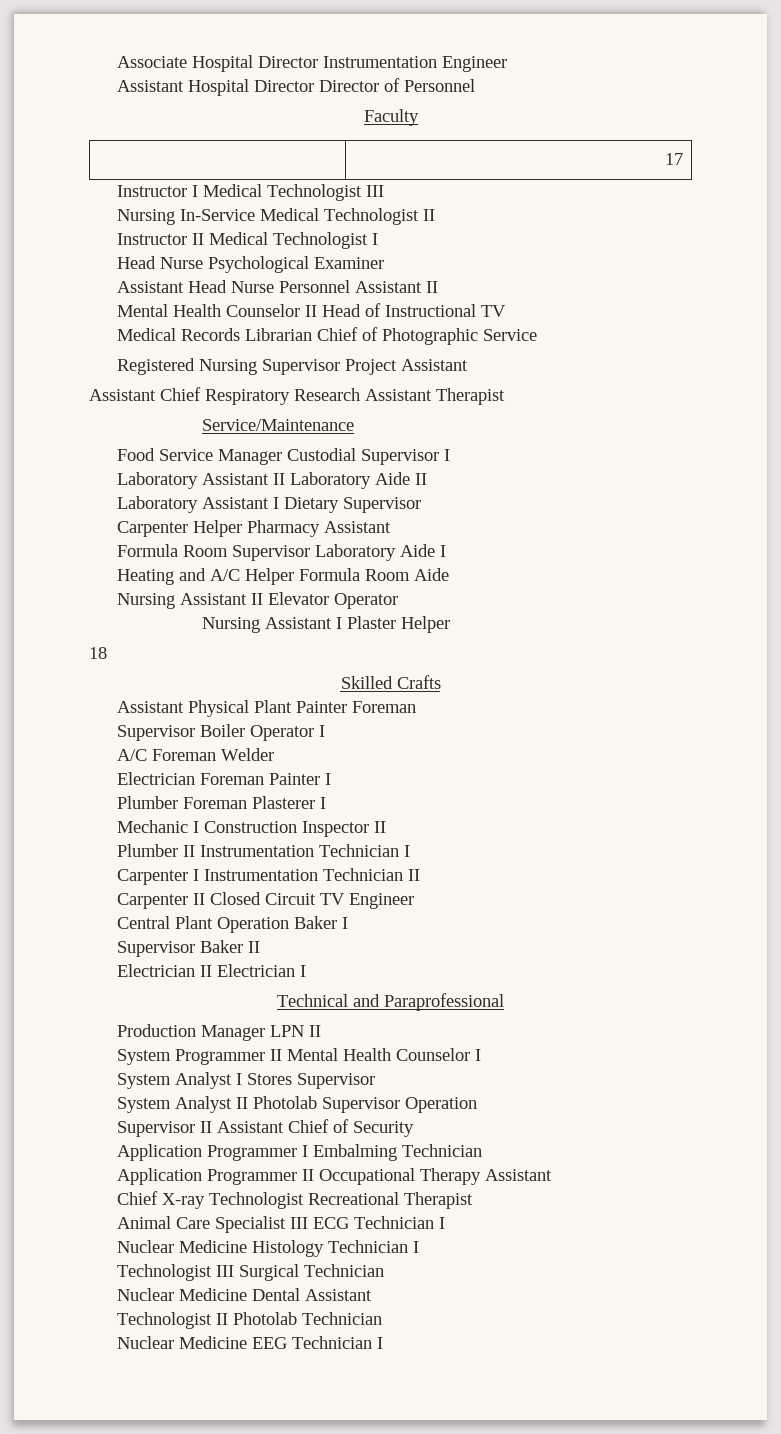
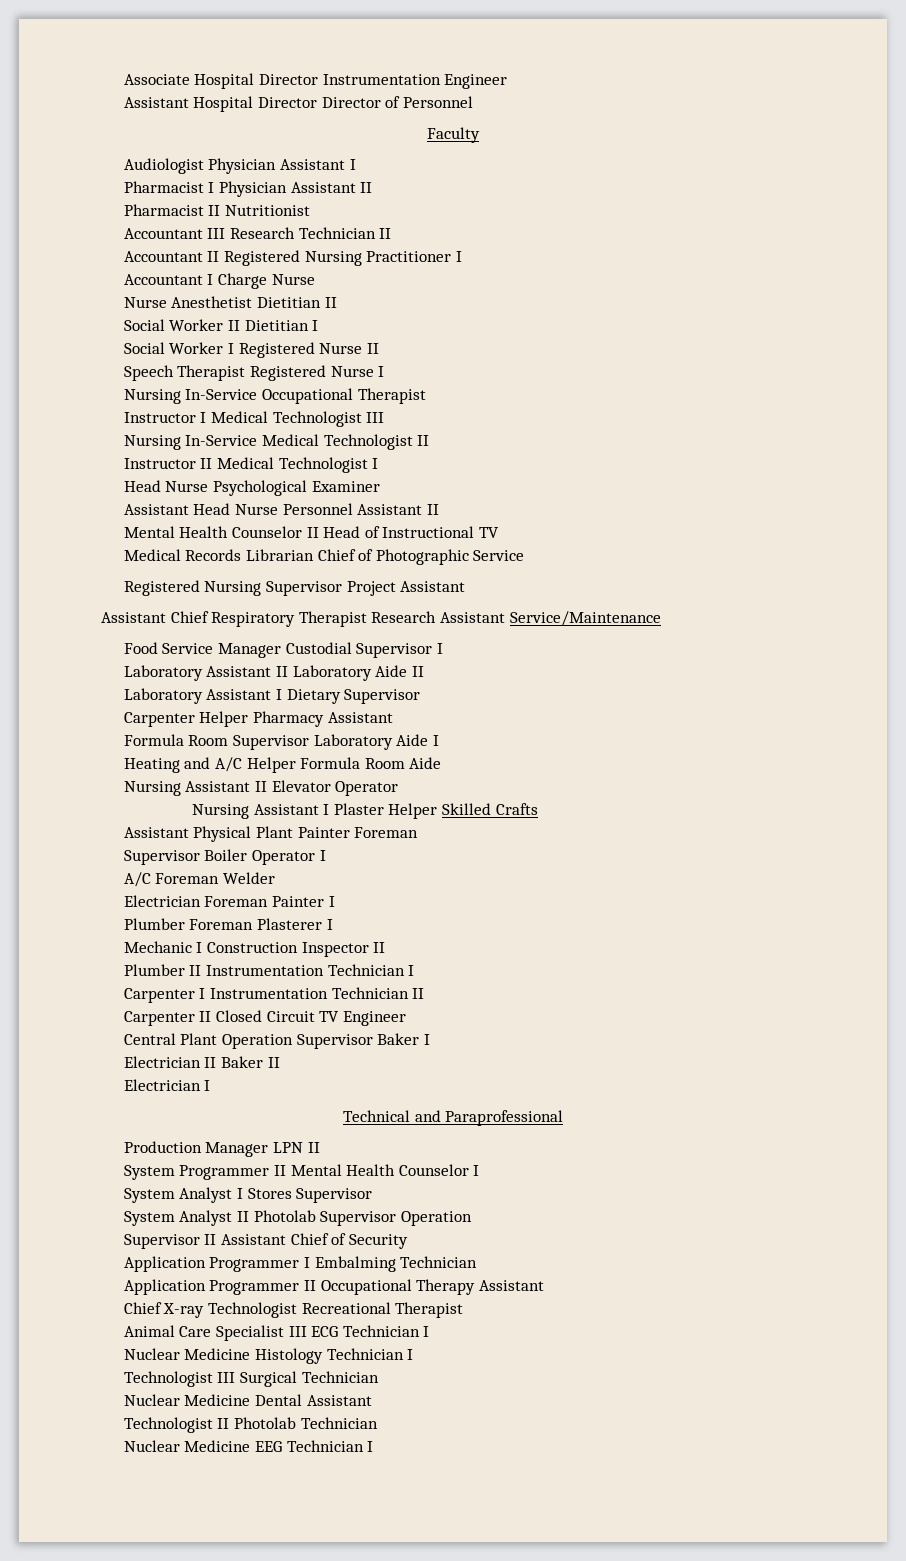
[664,153,683,165] // | 17 -> [123,158,356,174] [123,181,373,197] [123,204,310,216] [123,227,392,239] [123,250,462,266] [123,273,315,289] [123,296,337,308] [123,319,319,331] [123,342,379,358] [123,365,385,381] [123,388,426,404] // Audiologist Physician Assistant I // Pharmacist I Physician Assistant II // Pharmacist II Nutritionist // Accountant III Research Technician II // Accountant II Registered Nursing Practitioner I // Accountant I Charge Nurse // Nurse Anesthetist Dietitian II // Social Worker II Dietitian I // Social Worker I Registered Nurse II // Speech Therapist Registered Nurse I // Nursing In-Service Occupational Therapist
(290, 397) none -> [298,611,367,627] Therapist
[436,388,505,405] Therapist // -> (505, 617) none
[89,647,107,659] // 18 // -> (438, 811) none
(290, 925) none -> [296,1034,373,1049] Supervisor
[117,941,196,957] Supervisor -> [123,1056,217,1068] Electrician II
[200,964,296,977] II Electrician -> (201, 1085) none

